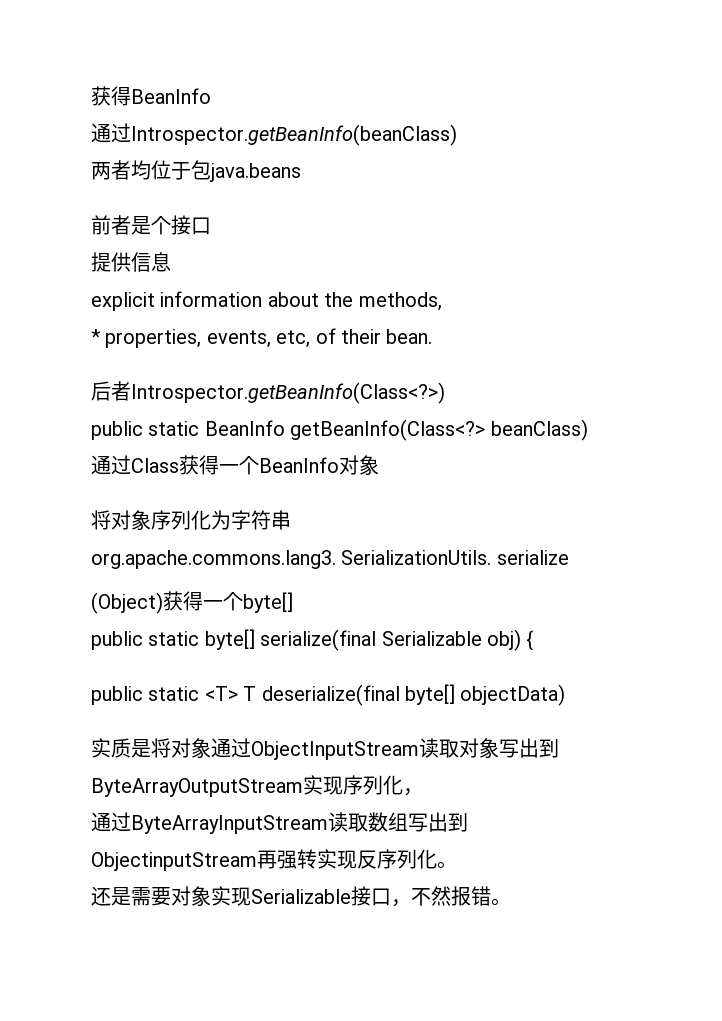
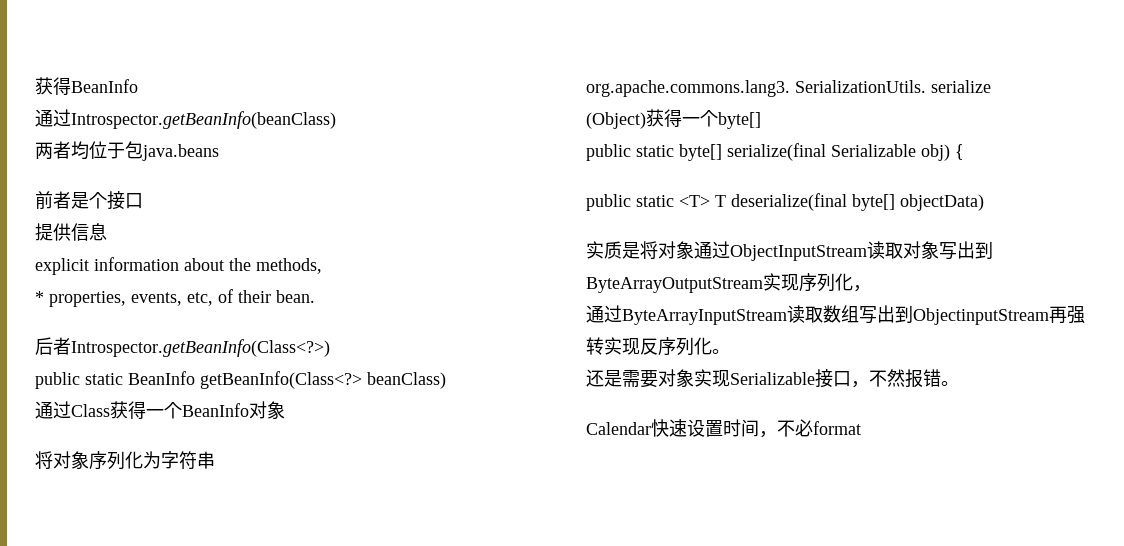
(511, 902) none -> [586,419,861,438] // Calendar快速设置时间，不必format

